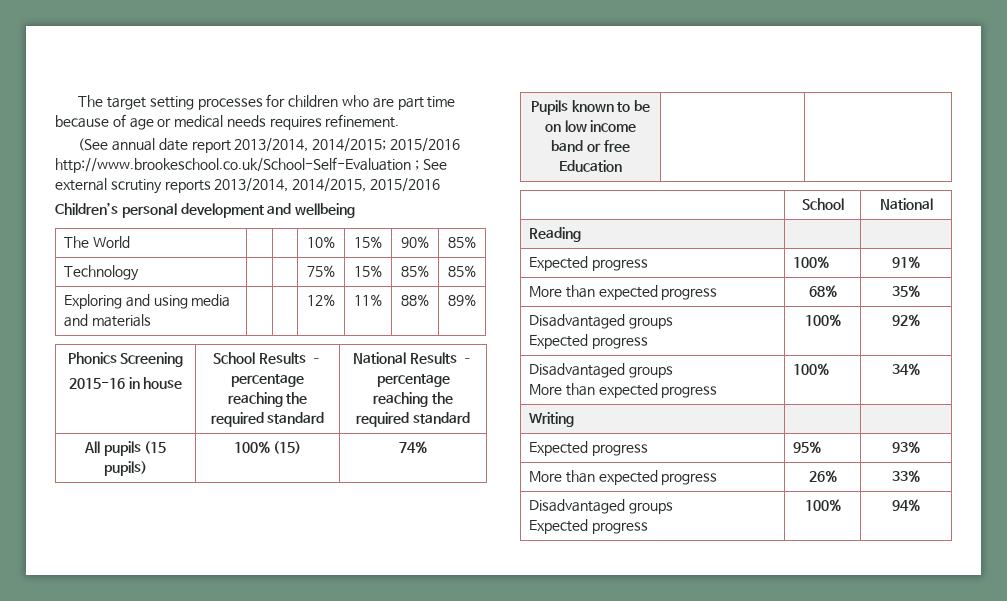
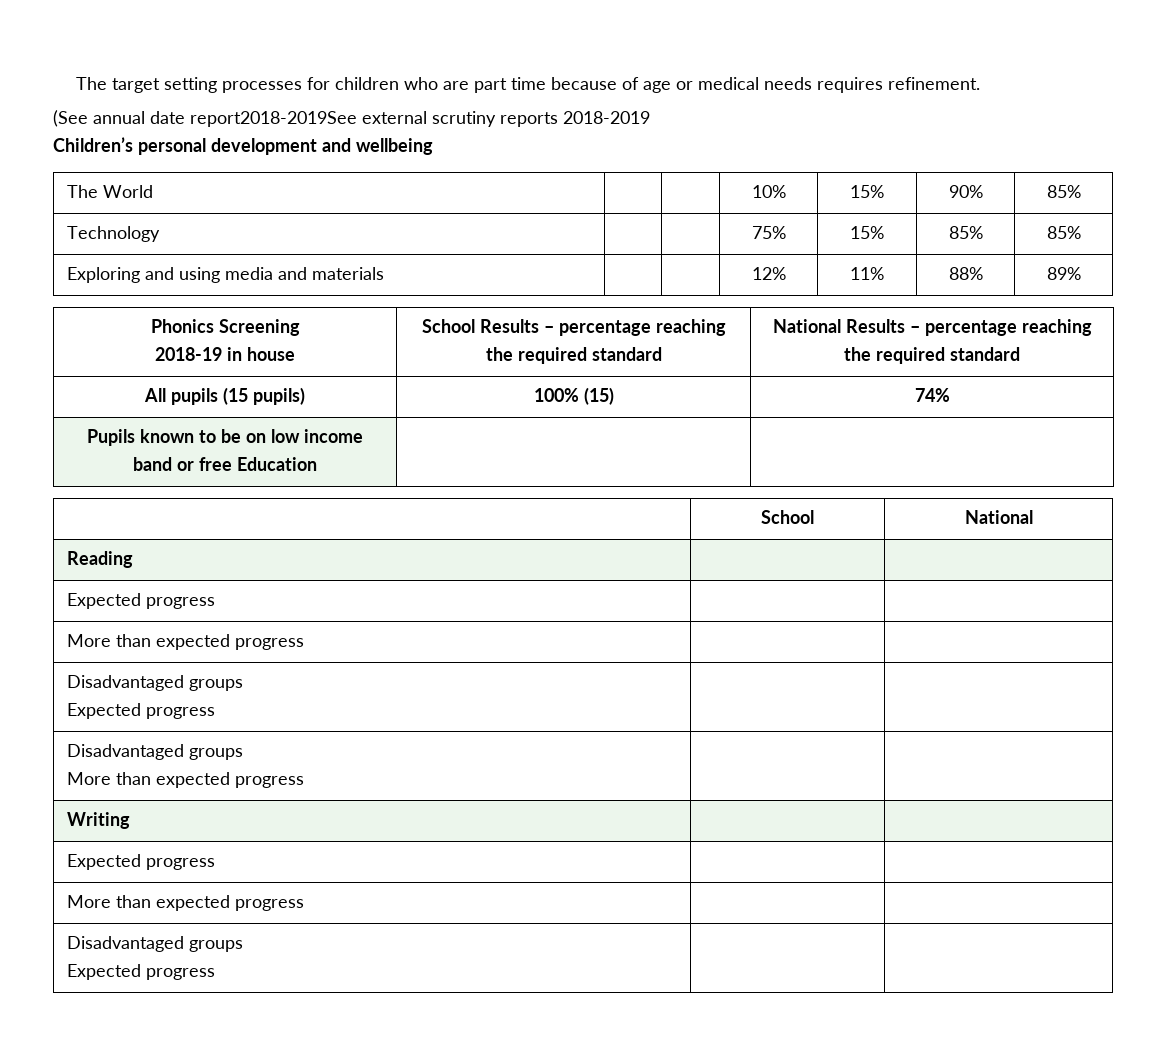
[191,138,460,153] [55,157,447,173] [55,178,440,194] report 2013/2014, 2014/2015; 2015/2016 http://www.brookeschool.co.uk/School-Self-Evaluation ; See external scrutiny reports 2013/2014, 2014/2015, 2015/2016 -> [190,111,650,127] report2018-2019See external scrutiny reports 2018-2019
[68,378,125,389] 2015-16 -> [155,347,222,361] 2018-19
[793,256,830,268] [892,256,920,268] [529,285,718,300] [808,285,837,297] [892,285,920,297] [529,314,673,329] [529,334,648,349] [804,314,841,326] [892,314,920,326] 100% | 91% // More than expected progress | 68% | 35% // Disadvantaged groups // Expected progress | 100% | 92% -> [66,634,304,650] [66,675,243,691] [66,703,215,719] | // More than expected progress | | // Disadvantaged groups // Expected progress | |
[793,363,830,375] [892,363,920,375] 100% | 34% -> (304, 782) |
[793,441,822,453] [892,441,920,453] [529,470,718,485] [808,470,837,482] [892,470,920,482] [529,499,673,514] [529,519,648,534] [804,499,841,511] [892,499,920,511] 95% | 93% // More than expected progress | 26% | 33% // Disadvantaged groups // Expected progress | 100% | 94% -> [66,895,304,911] [66,936,243,952] [66,964,215,980] | // More than expected progress | | // Disadvantaged groups // Expected progress | |

